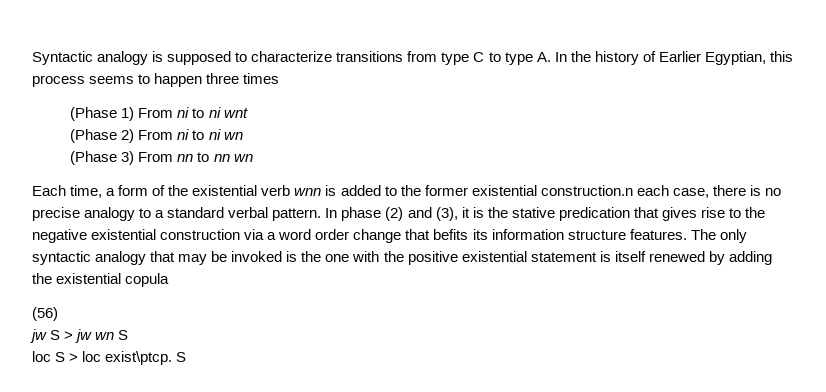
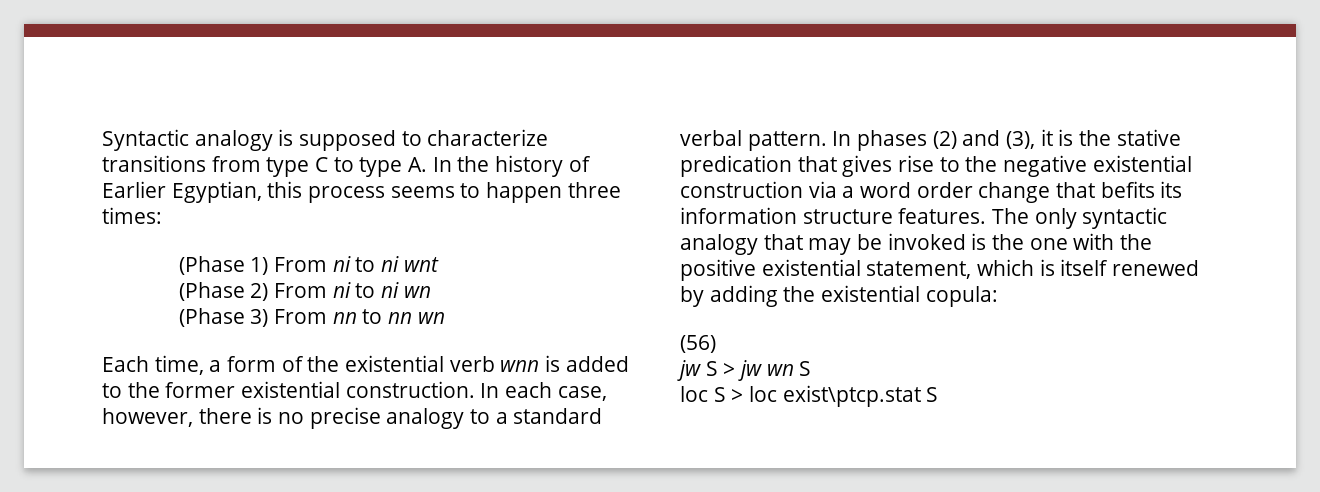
[243,73,280,84] times -> [102,207,162,224] times:
[540,185,633,196] construction.n -> [345,381,500,398] construction. In
(709, 193) none -> [102,408,193,427] however,
[341,207,382,221] phase -> [857,130,928,151] phases
[530,252,597,262] statement -> [866,259,1035,279] statement, which
[125,273,170,287] copula -> [925,286,998,307] copula:
[105,351,173,365] exist\ptcp. -> [782,385,921,407] exist\ptcp.stat

